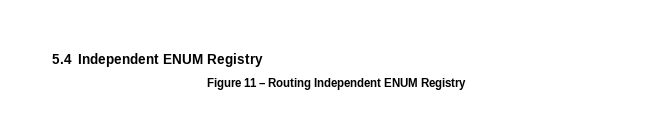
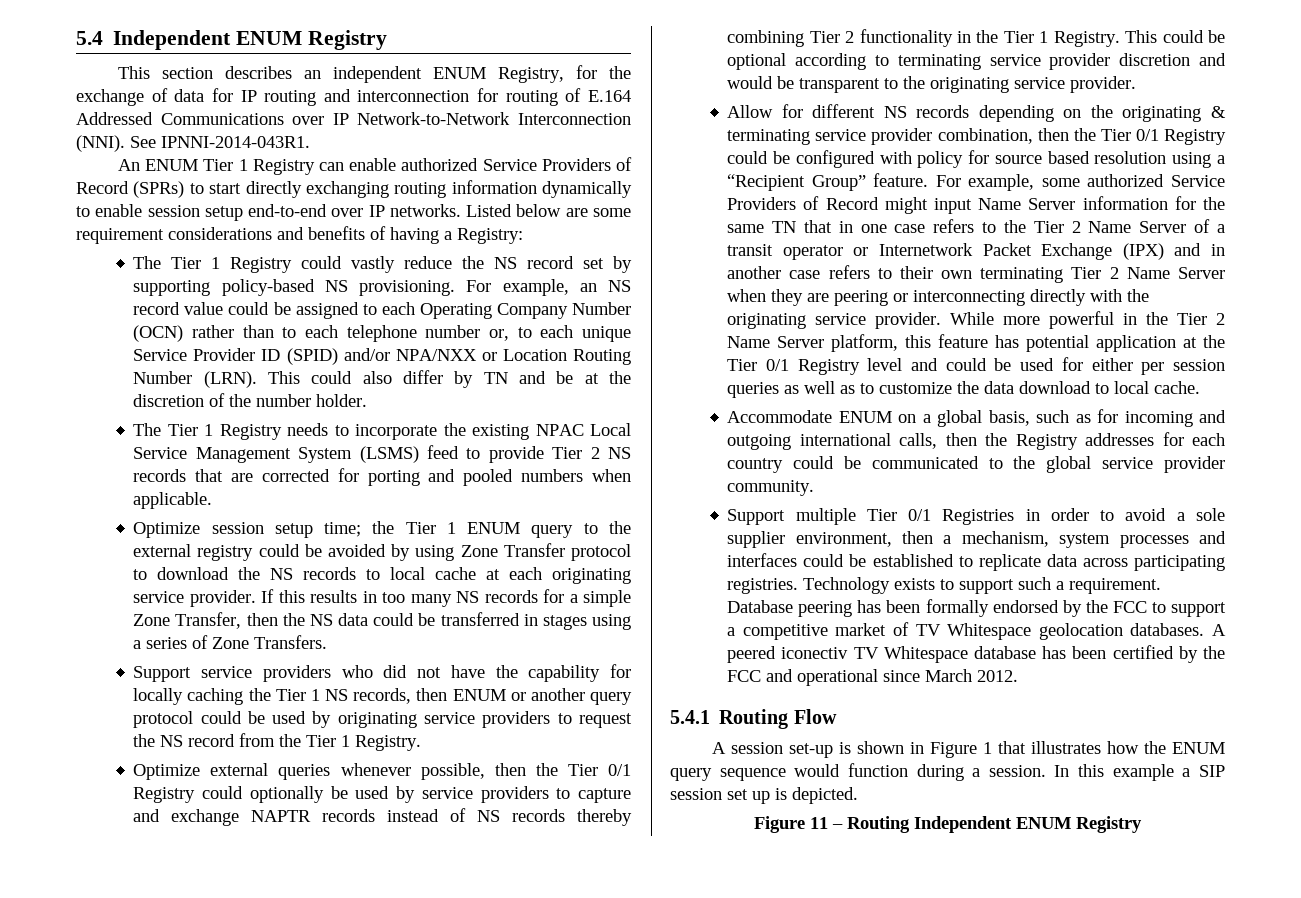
(263, 60) none -> [118,65,631,83] [76,88,631,106] [76,112,631,125] [76,135,310,152] [118,157,632,175] [76,180,632,198] [76,204,631,221] [76,226,523,244] [133,256,632,273] [133,279,631,296] [133,302,632,319] [133,325,631,342] [133,348,631,365] [133,370,631,388] [133,393,368,407] [133,423,631,440] [133,445,631,463] [133,468,632,486] [133,492,213,509] [133,521,632,538] [133,543,631,561] [133,567,631,584] [133,589,631,607] [133,612,632,630] [133,635,328,649] [133,664,631,682] [133,688,633,705] [133,711,633,728] [133,733,422,751] [133,763,631,780] [133,786,631,803] [133,808,632,826] [727,29,1225,47] [727,53,1226,70] [727,76,1137,93] [727,104,1226,122] [727,128,1226,145] [727,150,1225,168] [727,173,1225,191] [727,196,1225,214] [727,219,1225,233] [727,243,1225,260] [727,265,1225,283] [727,289,1150,306] [727,311,1225,329] [727,334,1225,352] [727,357,1225,375] [727,381,1201,398] [727,409,1226,427] [727,432,1225,450] [727,456,1225,473] [727,480,815,496] [727,508,1225,525] [727,531,1226,548] [727,553,1225,571] [727,577,1162,594] [727,599,1226,617] [727,622,1226,640] [727,645,1225,663] [727,669,1019,686] [670,709,837,729] [712,741,1225,758] [670,763,1225,781] [670,787,858,804] // This section describes an independent ENUM Registry, for the exchange of data for IP routing and interconnection for routing of E.164 Addressed Communications over IP Network-to-Network Interconnection (NNI). See IPNNI-2014-043R1. // An ENUM Tier 1 Registry can enable authorized Service Providers of Record (SPRs) to start directly exchanging routing information dynamically to enable session setup end-to-end over IP networks. Listed below are some requirement considerations and benefits of having a Registry: // The Tier 1 Registry could vastly reduce the NS record set by supporting policy-based NS provisioning. For example, an NS record value could be assigned to each Operating Company Number (OCN) rather than to each telephone number or, to each unique Service Provider ID (SPID) and/or NPA/NXX or Location Routing Number (LRN). This could also differ by TN and be at the discretion of the number holder. // The Tier 1 Registry needs to incorporate the existing NPAC Local Service Management System (LSMS) feed to provide Tier 2 NS records that are corrected for porting and pooled numbers when applicable. // Optimize session setup time; the Tier 1 ENUM query to the external registry could be avoided by using Zone Transfer protocol to download the NS records to local cache at each originating service provider. If this results in too many NS records for a simple Zone Transfer, then the NS data could be transferred in stages using a series of Zone Transfers. // Support service providers who did not have the capability for locally caching the Tier 1 NS records, then ENUM or another query protocol could be used by originating service providers to request the NS record from the Tier 1 Registry. // Optimize external queries whenever possible, then the Tier 0/1 Registry could optionally be used by service providers to capture and exchange NAPTR records instead of NS records thereby combining Tier 2 functionality in the Tier 1 Registry. This could be optional according to terminating service provider discretion and would be transparent to the originating service provider. // Allow for different NS records depending on the originating & terminating service provider combination, then the Tier 0/1 Registry could be configured with policy for source based resolution using a “Recipient Group” feature. For example, some authorized Service Providers of Record might input Name Server information for the same TN that in one case refers to the Tier 2 Name Server of a transit operator or Internetwork Packet Exchange (IPX) and in another case refers to their own terminating Tier 2 Name Server when they are peering or interconnecting directly with the originating service provider. While more powerful in the Tier 2 Name Server platform, this feature has potential application at the Tier 0/1 Registry level and could be used for either per session queries as well as to customize the data download to local cache. // Accommodate ENUM on a global basis, such as for incoming and outgoing international calls, then the Registry addresses for each country could be communicated to the global service provider community. // Support multiple Tier 0/1 Registries in order to avoid a sole supplier environment, then a mechanism, system processes and interfaces could be established to replicate data across participating registries. Technology exists to support such a requirement. Database peering has been formally endorsed by the FCC to support a competitive market of TV Whitespace geolocation databases. A peered iconectiv TV Whitespace database has been certified by the FCC and operational since March 2012. // 5.4.1 Routing Flow // A session set-up is shown in Figure 1 that illustrates how the ENUM query sequence would function during a session. In this example a SIP session set up is depicted.

